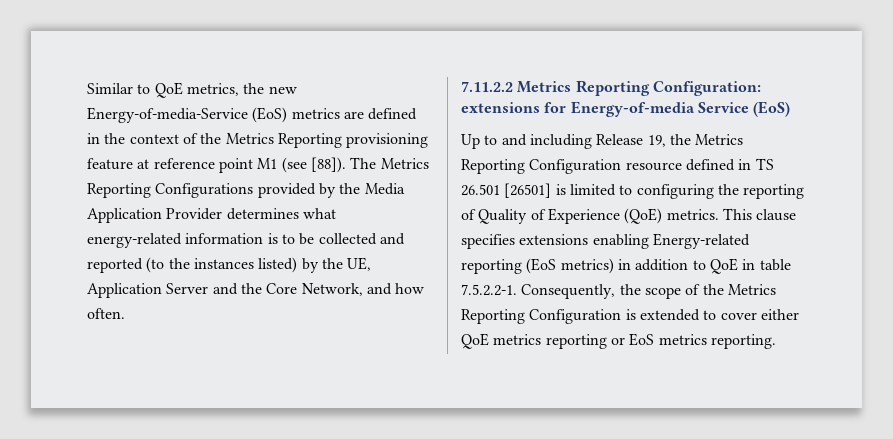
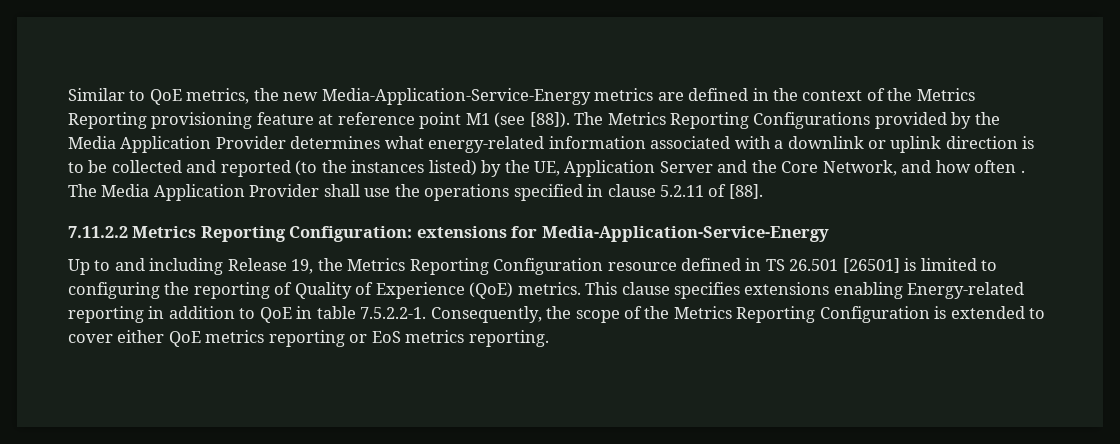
[87,107,288,123] Energy-of-media-Service (EoS) -> [321,88,591,105] Media-Application-Service-Energy
(264, 238) none -> [650,136,1018,153] associated with a downlink or uplink direction
[87,308,125,319] often. -> [974,160,1025,173] [68,184,763,201] often . The Media Application Provider shall use the operations specified in clause 5.2.11 of [88].
[570,101,791,117] Energy-of-media Service (EoS) -> [541,226,829,242] Media-Application-Service-Energy
[526,258,614,274] (EoS metrics) -> (144, 314) none

